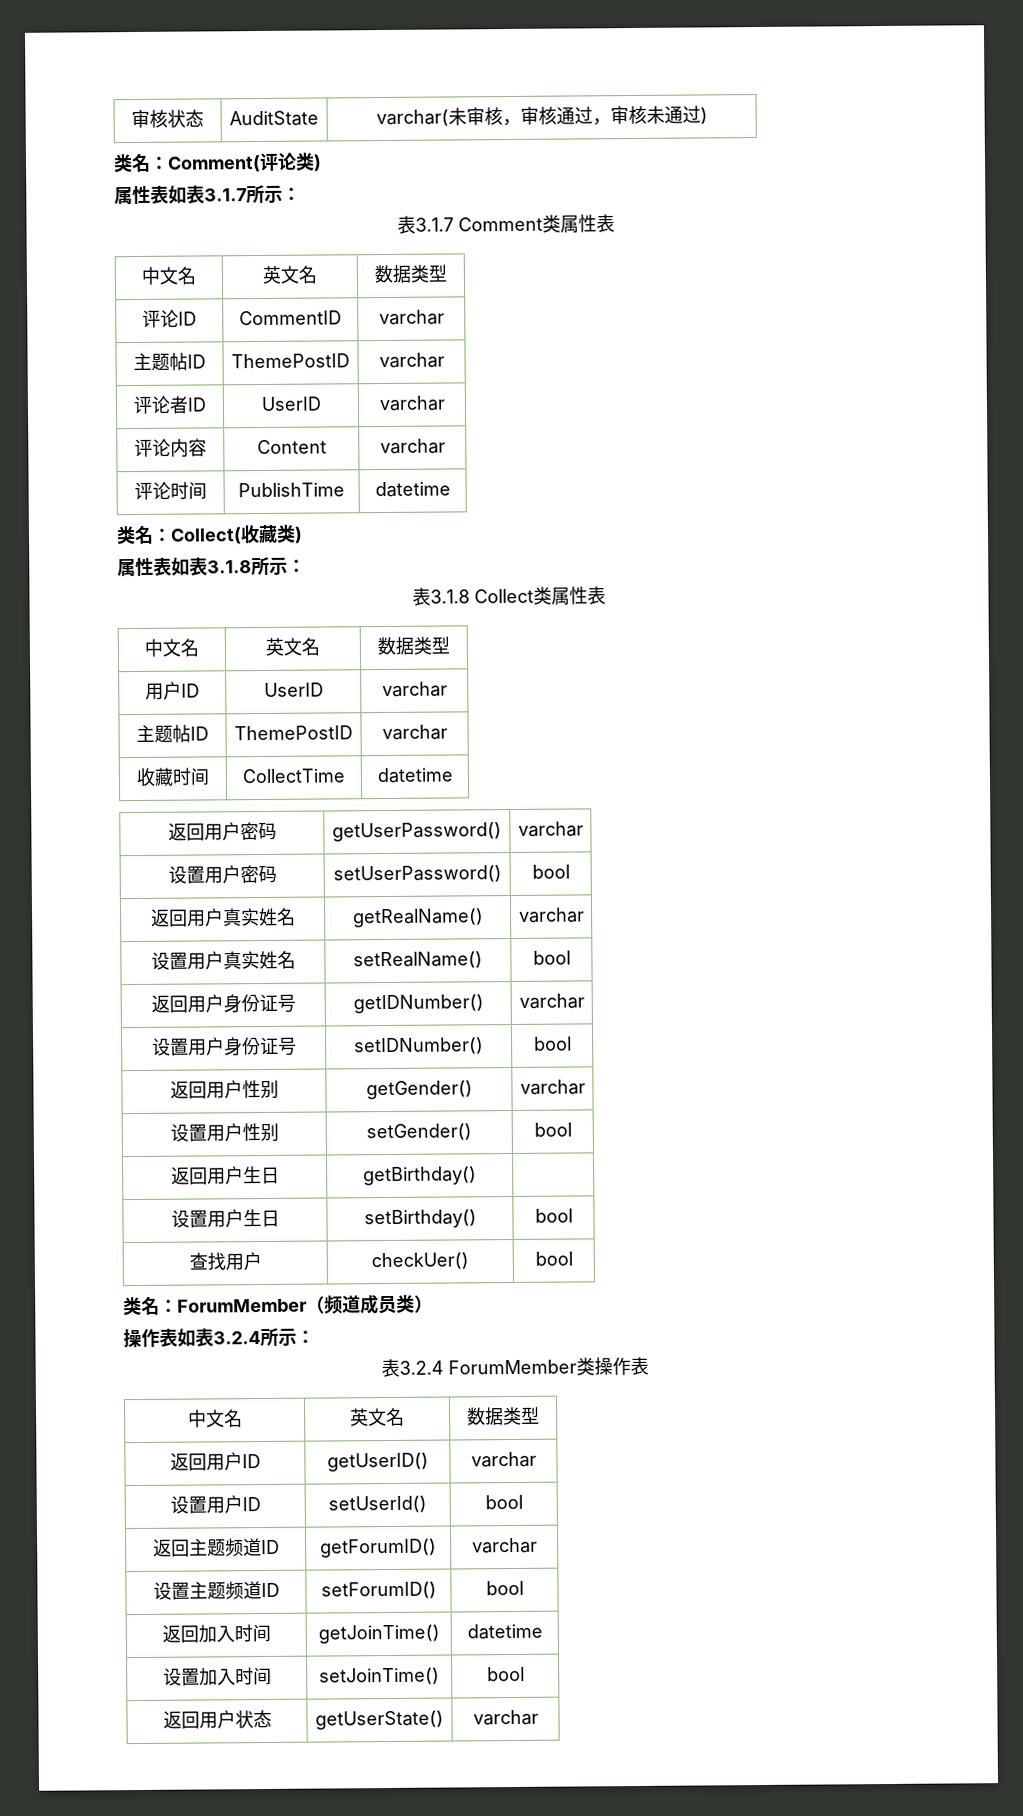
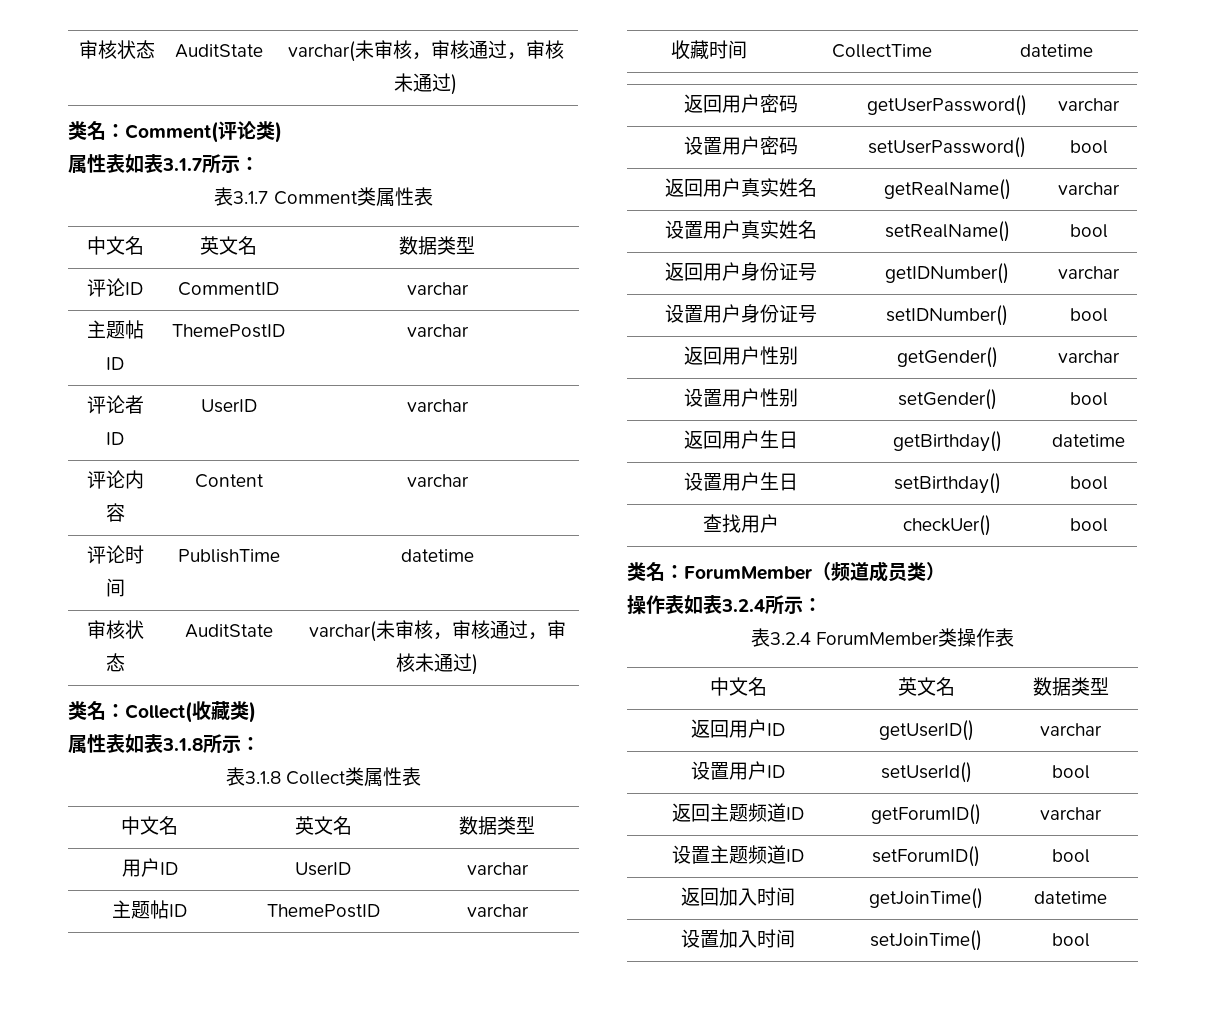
(451, 489) none -> [86,620,144,639] [105,653,125,672] [184,624,273,638] [308,620,566,642] [396,653,479,675] // 审核状态 | AuditState | varchar(未审核，审核通过，审核未通过)
(477, 1176) none -> [1052,434,1125,447] datetime
[162,1709,272,1729] [315,1710,444,1730] [472,1709,539,1726] // 返回用户状态 | getUserState() | varchar -> (1090, 940) none

